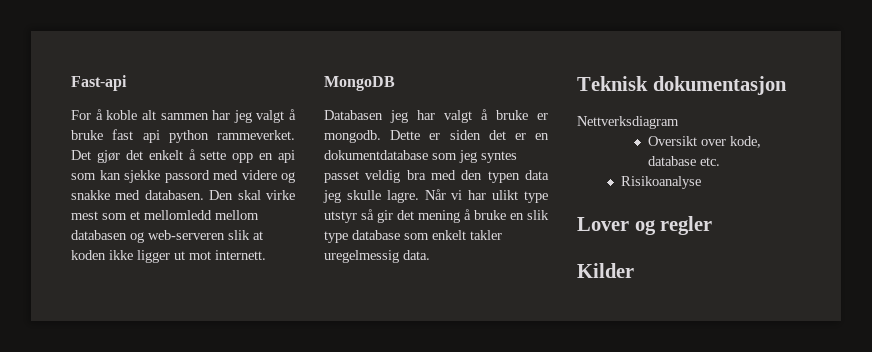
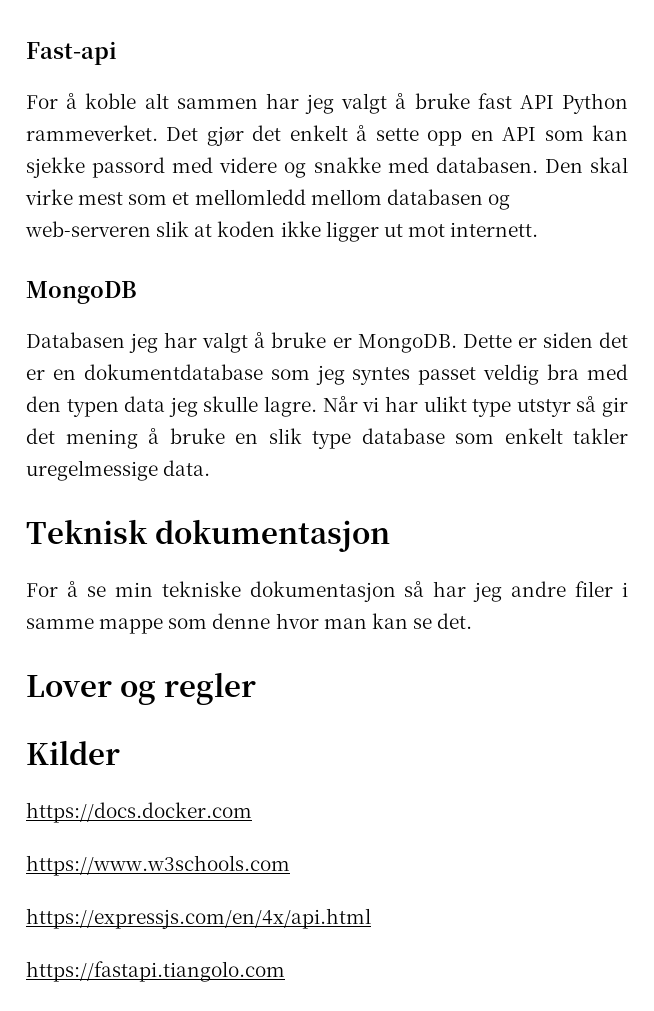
[142,130,209,143] api python -> [519,93,629,114] API Python
[278,150,295,163] api -> [502,127,537,141] API
[324,130,381,143] mongodb. -> [357,334,457,353] MongoDB.
[324,250,399,263] uregelmessig -> [26,460,158,481] uregelmessige
[577,116,679,129] [648,136,762,148] [648,156,721,166] [620,176,701,189] Nettverksdiagram // Oversikt over kode, database etc. // Risikoanalyse -> [26,581,628,602] [26,613,473,634] For å se min tekniske dokumentasjon så har jeg andre filer i samme mappe som denne hvor man kan se det.
(634, 270) none -> [26,802,252,823] [26,855,290,876] [26,908,371,929] [26,961,285,982] // https://docs.docker.com // https://www.w3schools.com // https://expressjs.com/en/4x/api.html // https://fastapi.tiangolo.com

